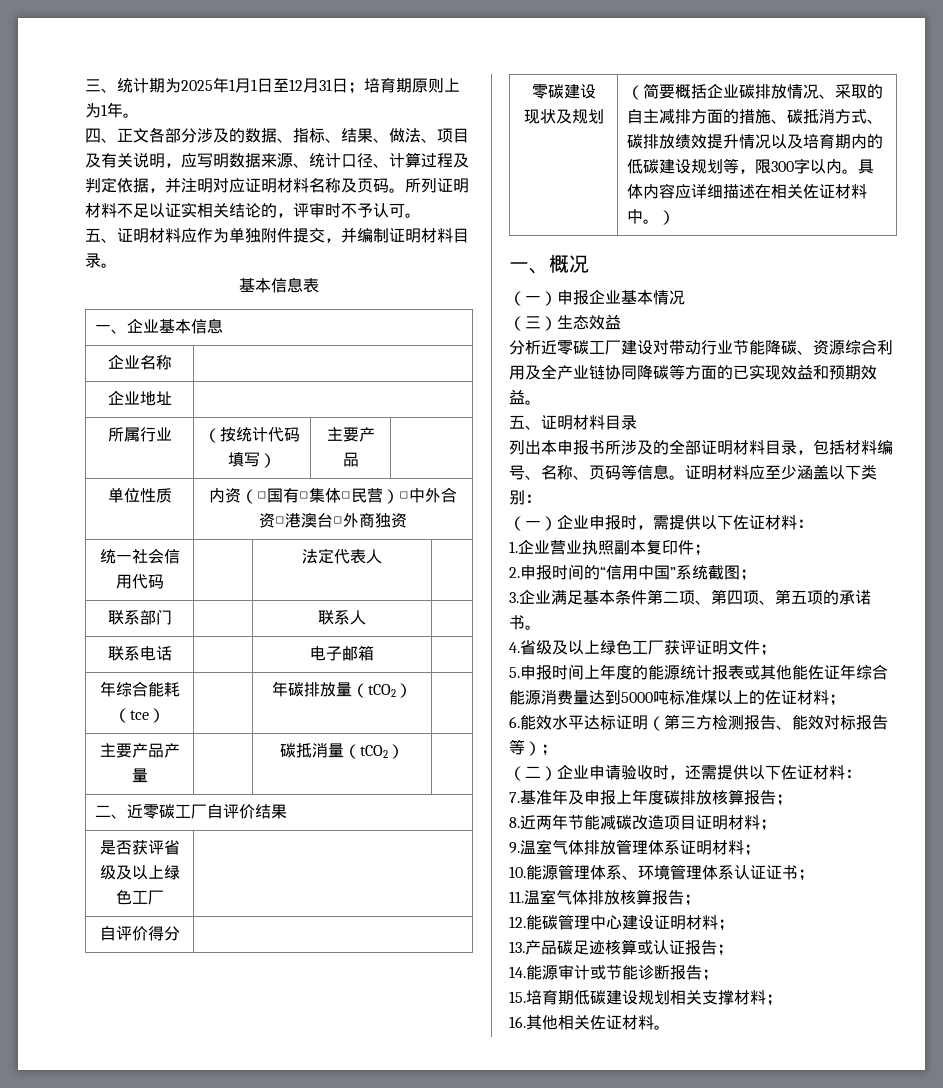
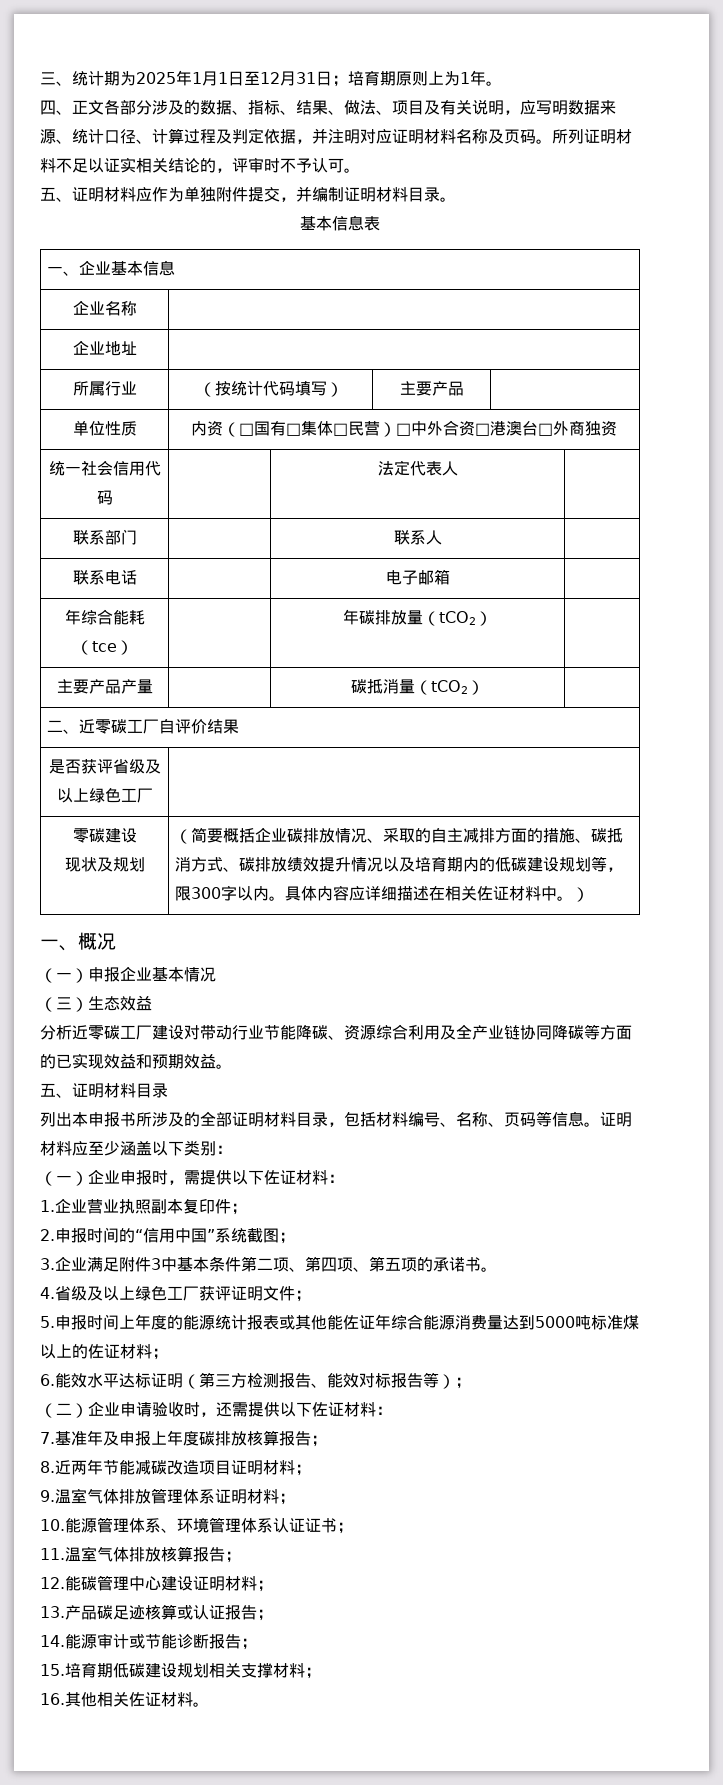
[99,926,180,941] // 自评价得分 | -> (153, 795) none
(583, 597) none -> [119,1257,177,1272] 附件3中

